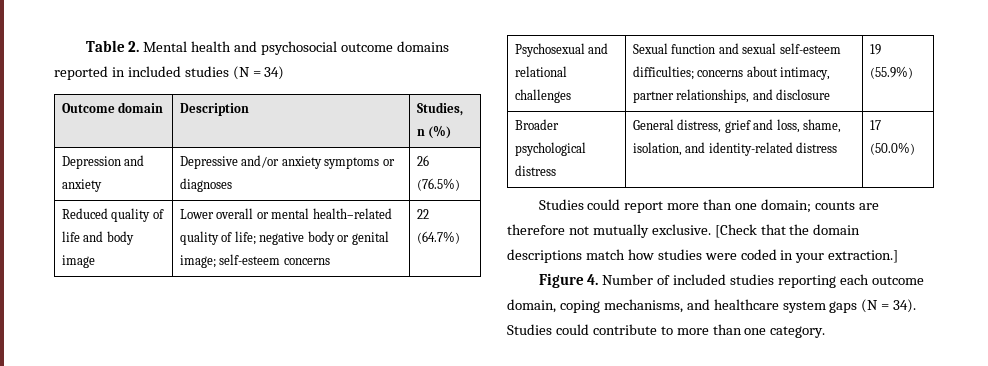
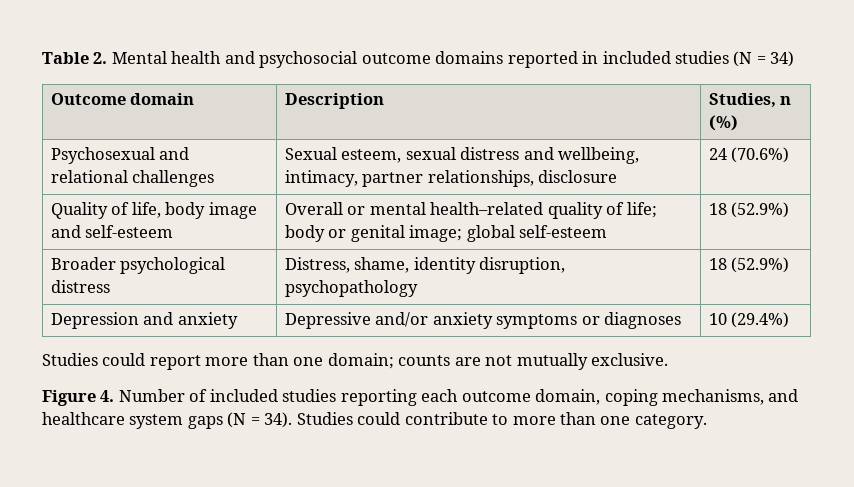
(452, 132) none -> [51,147,190,164] [51,170,215,187] [285,147,640,164] [285,170,618,187] [709,147,790,163] [51,202,257,219] [51,225,174,238] [285,202,657,219] [285,225,608,242] [709,202,790,218] [51,257,226,274] [51,280,111,293] [285,257,566,274] [285,280,419,297] [709,257,790,273] // Psychosexual and relational challenges | Sexual esteem, sexual distress and wellbeing, intimacy, partner relationships, disclosure | 24 (70.6%) // Quality of life, body image and self-esteem | Overall or mental health–related quality of life; body or genital image; global self-esteem | 18 (52.9%) // Broader psychological distress | Distress, shame, identity disruption, psychopathology | 18 (52.9%)
[416,155,429,166] [416,178,460,191] [61,208,164,222] [61,231,134,245] [61,255,95,268] [179,208,392,219] [179,231,389,245] [179,254,330,268] [416,209,429,219] [416,231,460,244] [514,43,609,57] [514,66,567,77] [514,89,571,103] [632,43,841,54] [632,66,831,80] [632,89,831,103] [869,44,881,55] [869,66,913,79] [514,119,559,130] [514,142,586,156] [514,165,556,176] [632,119,842,133] [632,142,838,156] [869,120,881,130] [869,142,915,155] 26 (76.5%) // Reduced quality of life and body image | Lower overall or mental health–related quality of life; negative body or genital image; self-esteem concerns | 22 (64.7%) // Psychosexual and relational challenges | Sexual function and sexual self-esteem difficulties; concerns about intimacy, partner relationships, and disclosure | 19 (55.9%) // Broader psychological distress | General distress, grief and loss, shame, isolation, and identity-related distress | 17 (50.0%) -> [709,312,790,328] 10 (29.4%)
[507,224,565,235] therefore -> (481, 361) none
[714,224,861,238] [507,249,899,263] [Check that the domain descriptions match how studies were coded in your extraction.] -> (669, 359) none

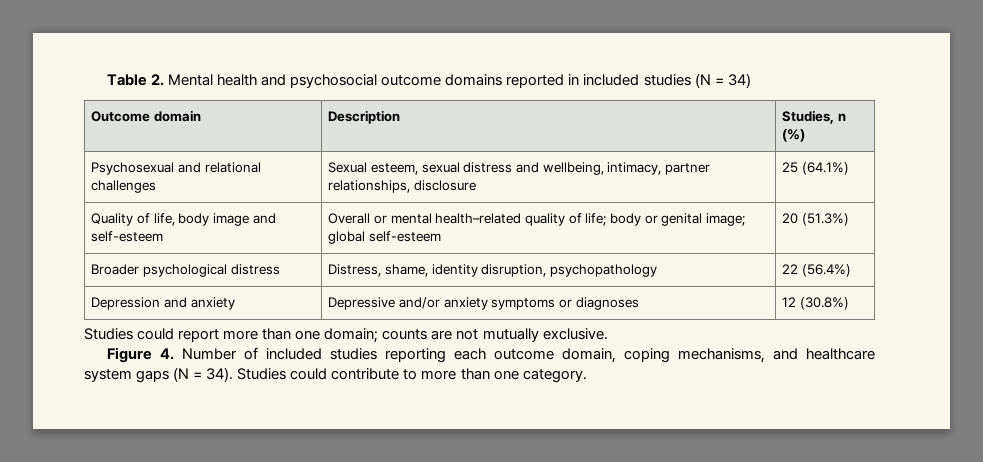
[709,147,790,163] 24 (70.6%) -> [782,162,850,175] 25 (64.1%)
[709,202,790,218] 18 (52.9%) -> [782,213,850,226] 20 (51.3%)
[709,257,790,273] 18 (52.9%) -> [782,264,852,277] 22 (56.4%)
[709,312,790,328] 10 (29.4%) -> [782,297,850,310] 12 (30.8%)

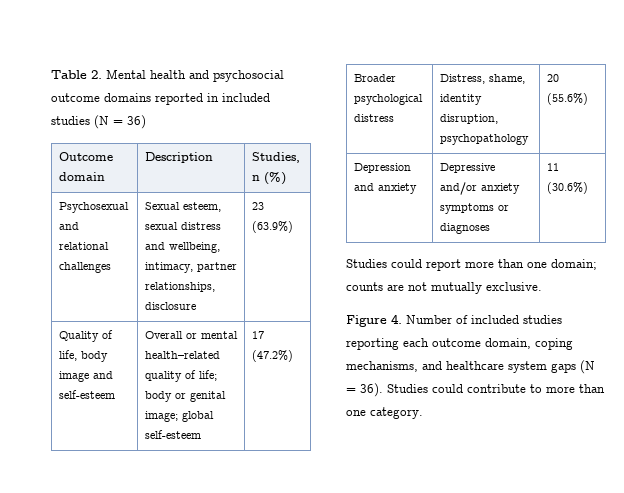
[727,73,751,88] 34) -> [127,115,146,129] 36)
[782,162,850,175] 25 (64.1%) -> [251,202,264,210] [251,221,293,233] 23 (63.9%)
[782,213,850,226] 20 (51.3%) -> [251,331,264,339] [251,350,293,362] 17 (47.2%)
[782,264,852,277] 22 (56.4%) -> [546,74,559,82] [546,93,588,105] 20 (55.6%)
[782,297,850,310] 12 (30.8%) -> [546,163,559,171] [546,182,588,194] 11 (30.6%)
[206,367,234,382] 34). -> [360,383,383,397] 36).

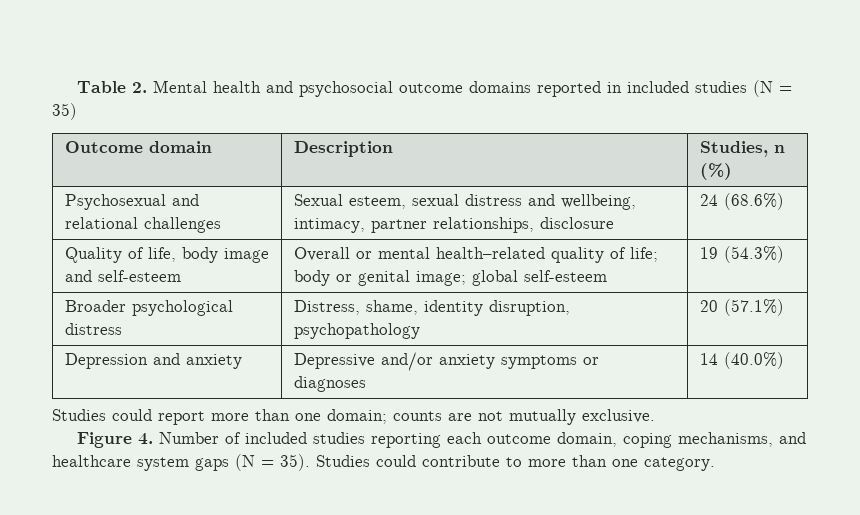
[127,115,146,129] 36) -> [52,103,77,120] 35)
[251,202,264,210] [251,221,293,233] 23 (63.9%) -> [699,193,784,210] 24 (68.6%)
[251,331,264,339] [251,350,293,362] 17 (47.2%) -> [699,246,784,263] 19 (54.3%)
[546,93,588,105] (55.6%) -> [723,299,784,316] (57.1%)
[546,163,559,171] [546,182,588,194] 11 (30.6%) -> [699,352,784,369] 14 (40.0%)
[360,383,383,397] 36). -> [280,454,310,471] 35).

